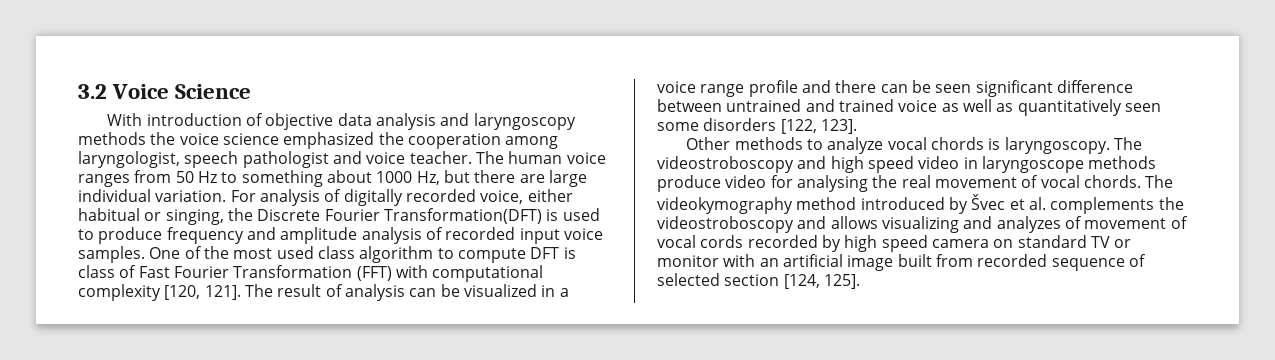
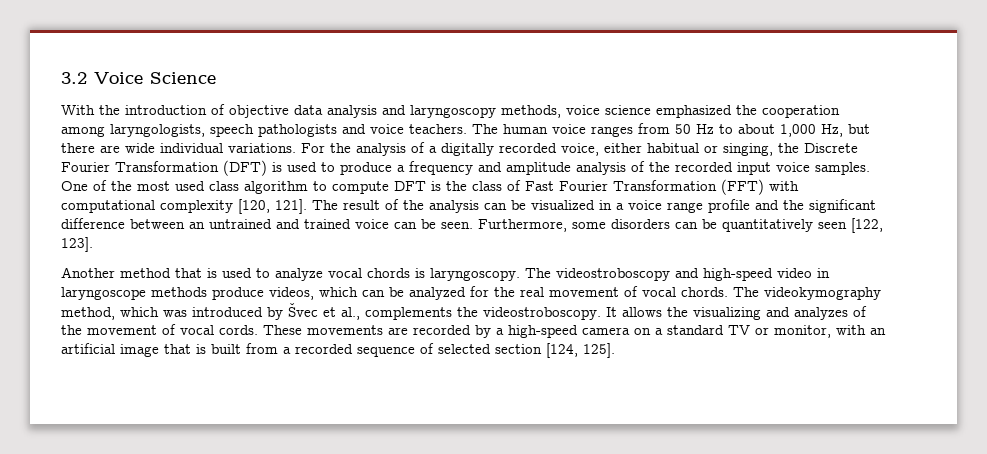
(143, 119) none -> [99,105,120,115] the
[78,132,176,145] methods the -> [501,105,561,118] methods,
[78,151,329,168] laryngologist, speech pathologist -> [110,124,337,137] laryngologists, speech pathologists
[409,151,472,164] teacher. -> [409,124,467,134] teachers.
[241,170,413,187] something about 1000 -> [738,124,816,137] about 1,000
[548,170,587,187] [78,189,342,206] large individual variation. For analysis of -> [125,142,437,156] wide individual variations. For the analysis of a
[383,208,542,224] Transformation(DFT) -> [115,160,267,176] Transformation (DFT)
(163, 235) none -> [397,165,405,172] a
(443, 233) none -> [649,162,670,172] the
(576, 253) none -> [446,181,467,191] the
(343, 290) none -> [403,200,424,210] the
[835,80,972,93] there can be seen -> [783,200,804,210] the
(722, 105) none -> [189,222,205,229] an
[941,99,1161,116] [657,118,857,134] [686,137,803,150] as well as quantitatively seen some disorders [122, 123]. // Other methods -> [394,218,883,233] [61,237,93,252] [61,267,252,278] can be seen. Furthermore, some disorders can be quantitatively seen [122, 123]. // Another method that is used
[830,156,914,173] high speed -> [703,268,773,281] high-speed
[725,175,868,192] video for analysing -> [269,286,489,300] videos, which can be analyzed for
[796,197,857,210] method -> [61,307,187,320] method, which was
[1028,197,1046,210] al. -> [341,307,360,320] al.,
[657,216,878,233] videostroboscopy and allows -> [483,307,688,320] videostroboscopy. It allows the
[1084,216,1188,229] [657,235,928,252] movement of vocal cords recorded by high speed -> [61,324,578,338] the movement of vocal cords. These movements are recorded by a high-speed
(1014, 243) none -> [655,328,663,335] a
[657,255,719,267] monitor -> [774,325,831,338] monitor,
(894, 263) none -> [164,344,206,354] that is
(973, 260) none -> [283,347,291,354] a

